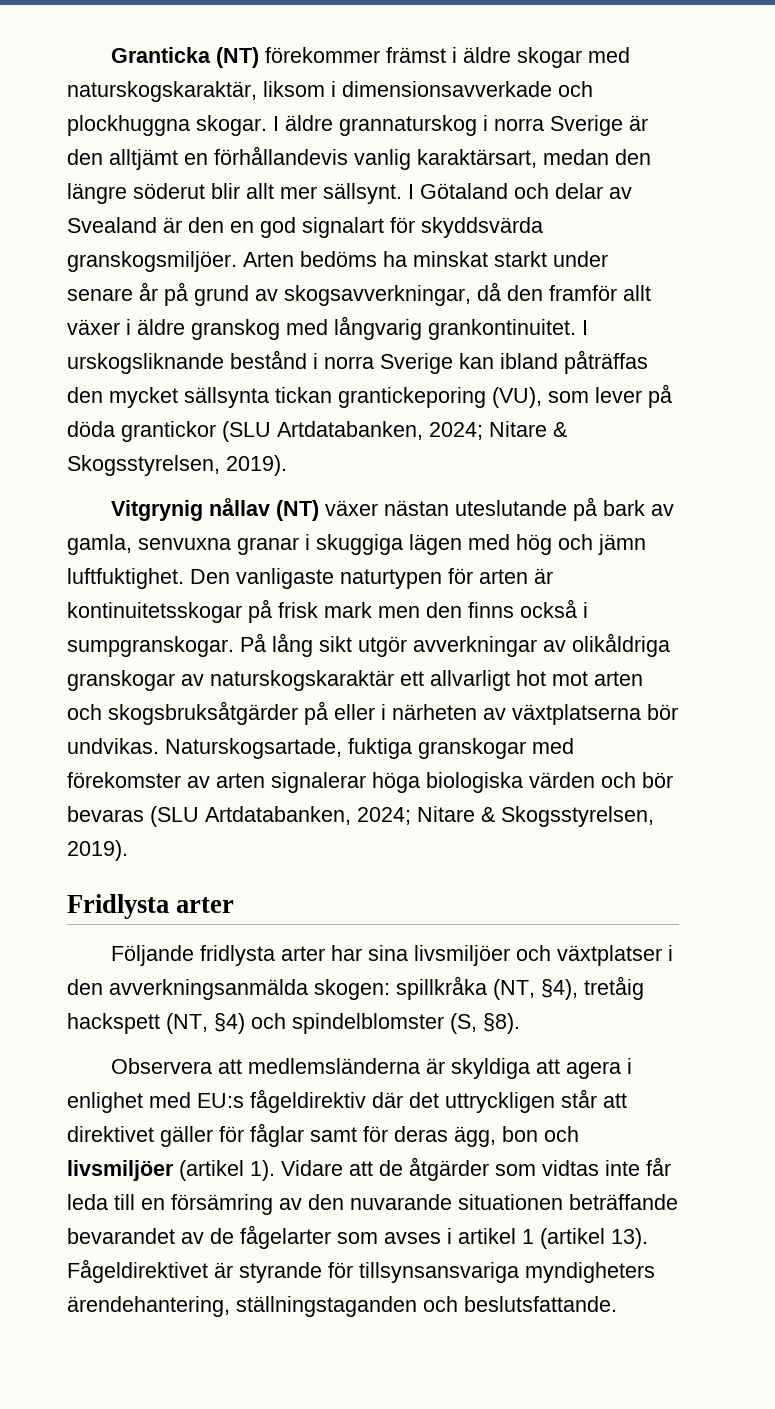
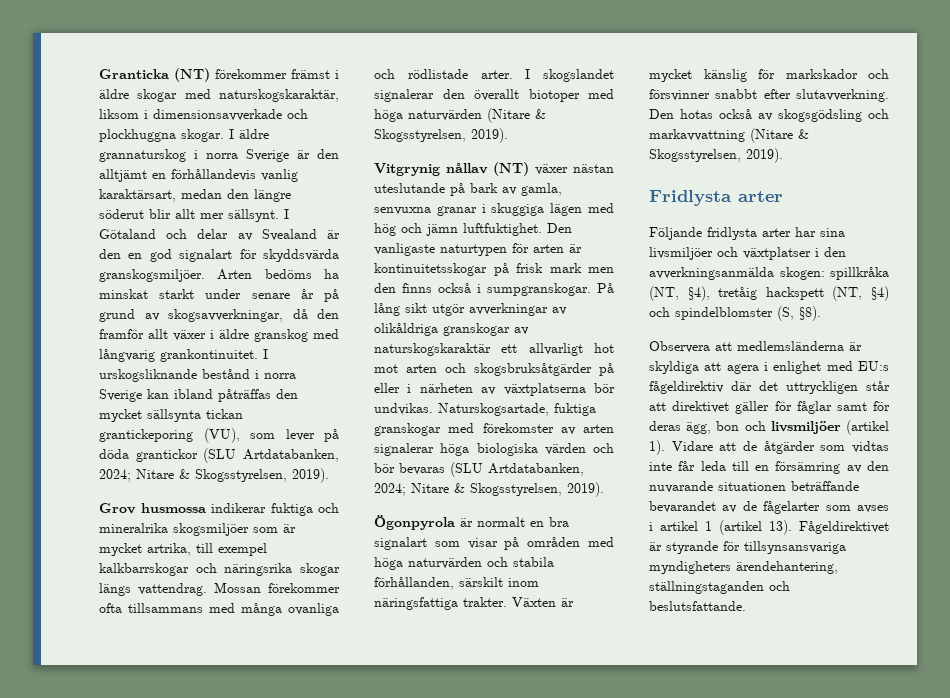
(287, 465) none -> [99,503,339,516] [99,523,296,536] [99,543,267,556] [99,563,340,576] [99,582,340,596] [99,603,339,616] [374,69,614,82] [374,89,614,102] [374,108,546,123] [374,128,508,143] // Grov husmossa indikerar fuktiga och mineralrika skogsmiljöer som är mycket artrika, till exempel kalkbarrskogar och näringsrika skogar längs vattendrag. Mossan förekommer ofta tillsammans med många ovanliga och rödlistade arter. I skogslandet signalerar den överallt biotoper med höga naturvärden (Nitare & Skogsstyrelsen, 2019).
(128, 850) none -> [374,515,569,530] [374,537,614,550] [374,557,554,570] [374,577,539,590] [374,597,574,610] [649,69,889,82] [649,89,889,102] [649,109,889,122] [649,128,809,143] [649,148,783,163] // Ögonpyrola är normalt en bra signalart som visar på områden med höga naturvärden och stabila förhållanden, särskilt inom näringsfattiga trakter. Växten är mycket känslig för markskador och försvinner snabbt efter slutavverkning. Den hotas också av skogsgödsling och markavvattning (Nitare & Skogsstyrelsen, 2019).

